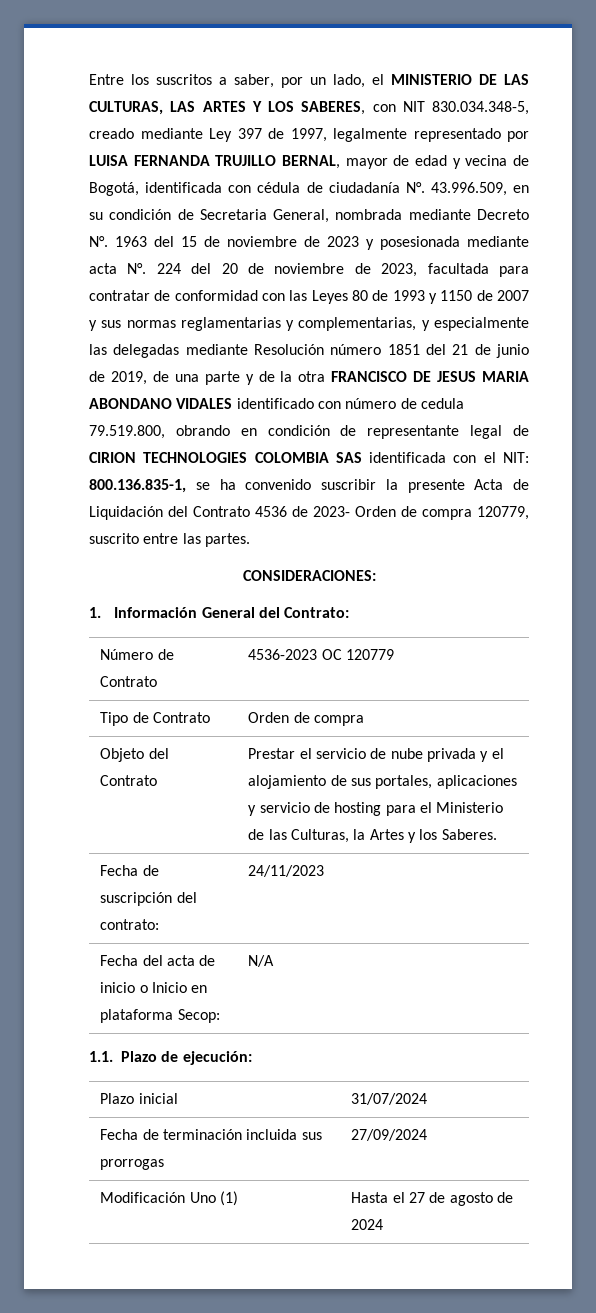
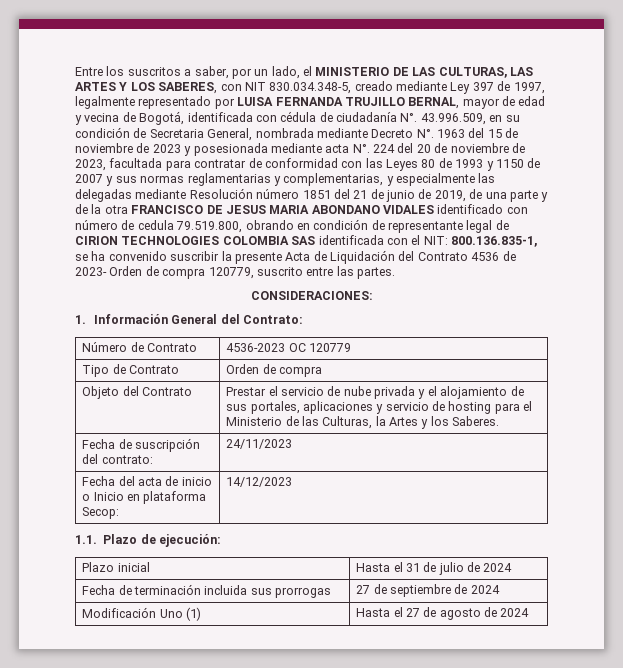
[248,955,275,967] N/A -> [226,477,293,487] 14/12/2023
[351,1093,428,1105] 31/07/2024 -> [356,562,513,575] Hasta el 31 de julio de 2024
[351,1129,428,1141] 27/09/2024 -> [356,584,500,597] 27 de septiembre de 2024

